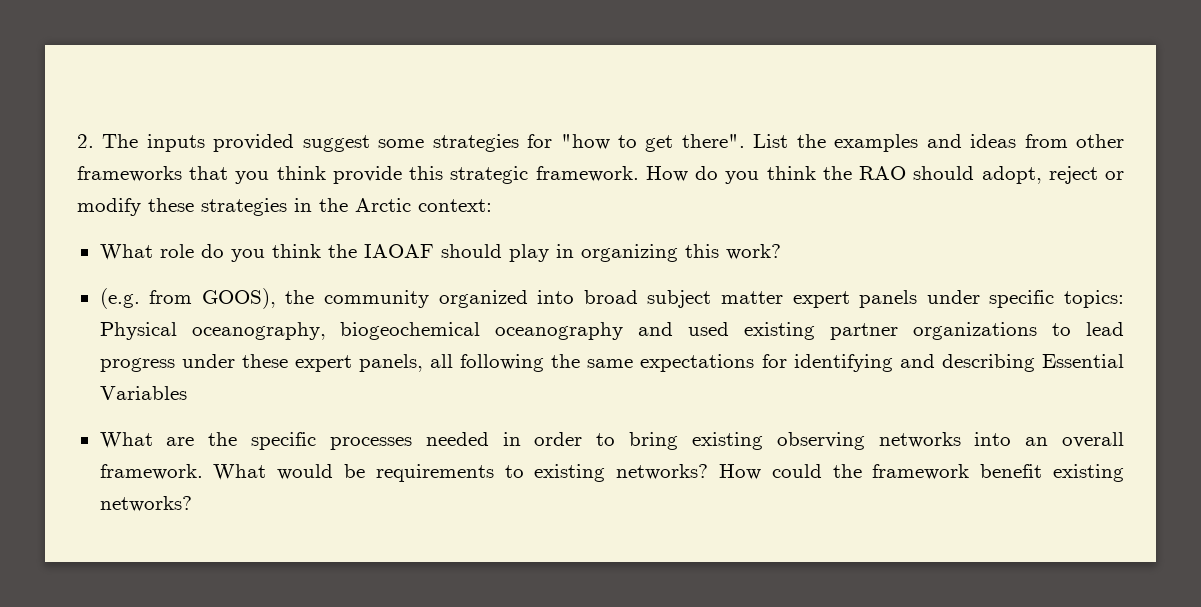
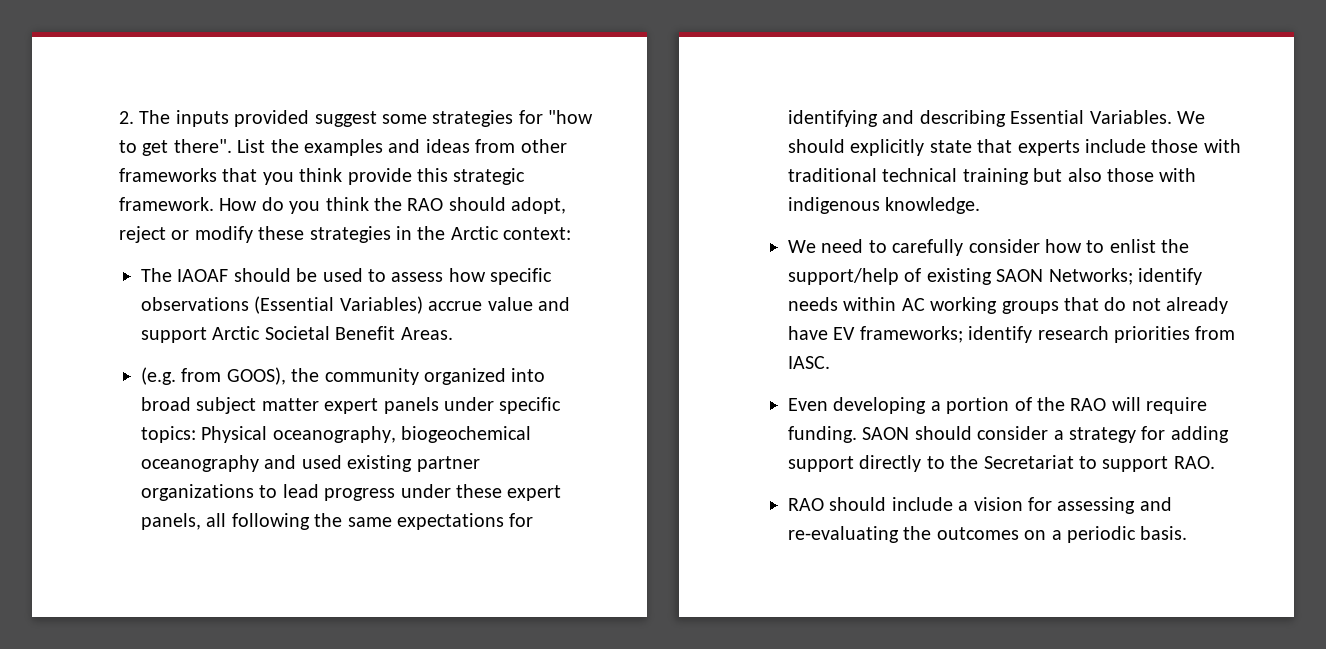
[99,244,781,262] What role do you think the IAOAF should play in organizing this work? -> [141,268,553,285] [141,296,570,314] [141,326,453,343] The IAOAF should be used to assess how specific observations (Essential Variables) accrue value and support Arctic Societal Benefit Areas.
[99,386,187,400] [99,432,1125,450] [99,464,1124,482] [99,496,192,512] Variables // What are the specific processes needed in order to bring existing observing networks into an overall framework. What would be requirements to existing networks? How could the framework benefit existing networks? -> [1089,110,1205,124] [788,139,1241,156] [788,168,1197,185] [788,197,981,214] [788,239,1190,256] [788,268,1202,285] [788,297,1229,314] [788,326,1236,343] [788,356,830,369] [788,397,1208,414] [788,426,1229,443] [788,455,1215,472] [788,497,1172,514] [788,526,1188,543] Variables. We should explicitly state that experts include those with traditional technical training but also those with indigenous knowledge. // We need to carefully consider how to enlist the support/help of existing SAON Networks; identify needs within AC working groups that do not already have EV frameworks; identify research priorities from IASC. // Even developing a portion of the RAO will require funding. SAON should consider a strategy for adding support directly to the Secretariat to support RAO. // RAO should include a vision for assessing and re-evaluating the outcomes on a periodic basis.

